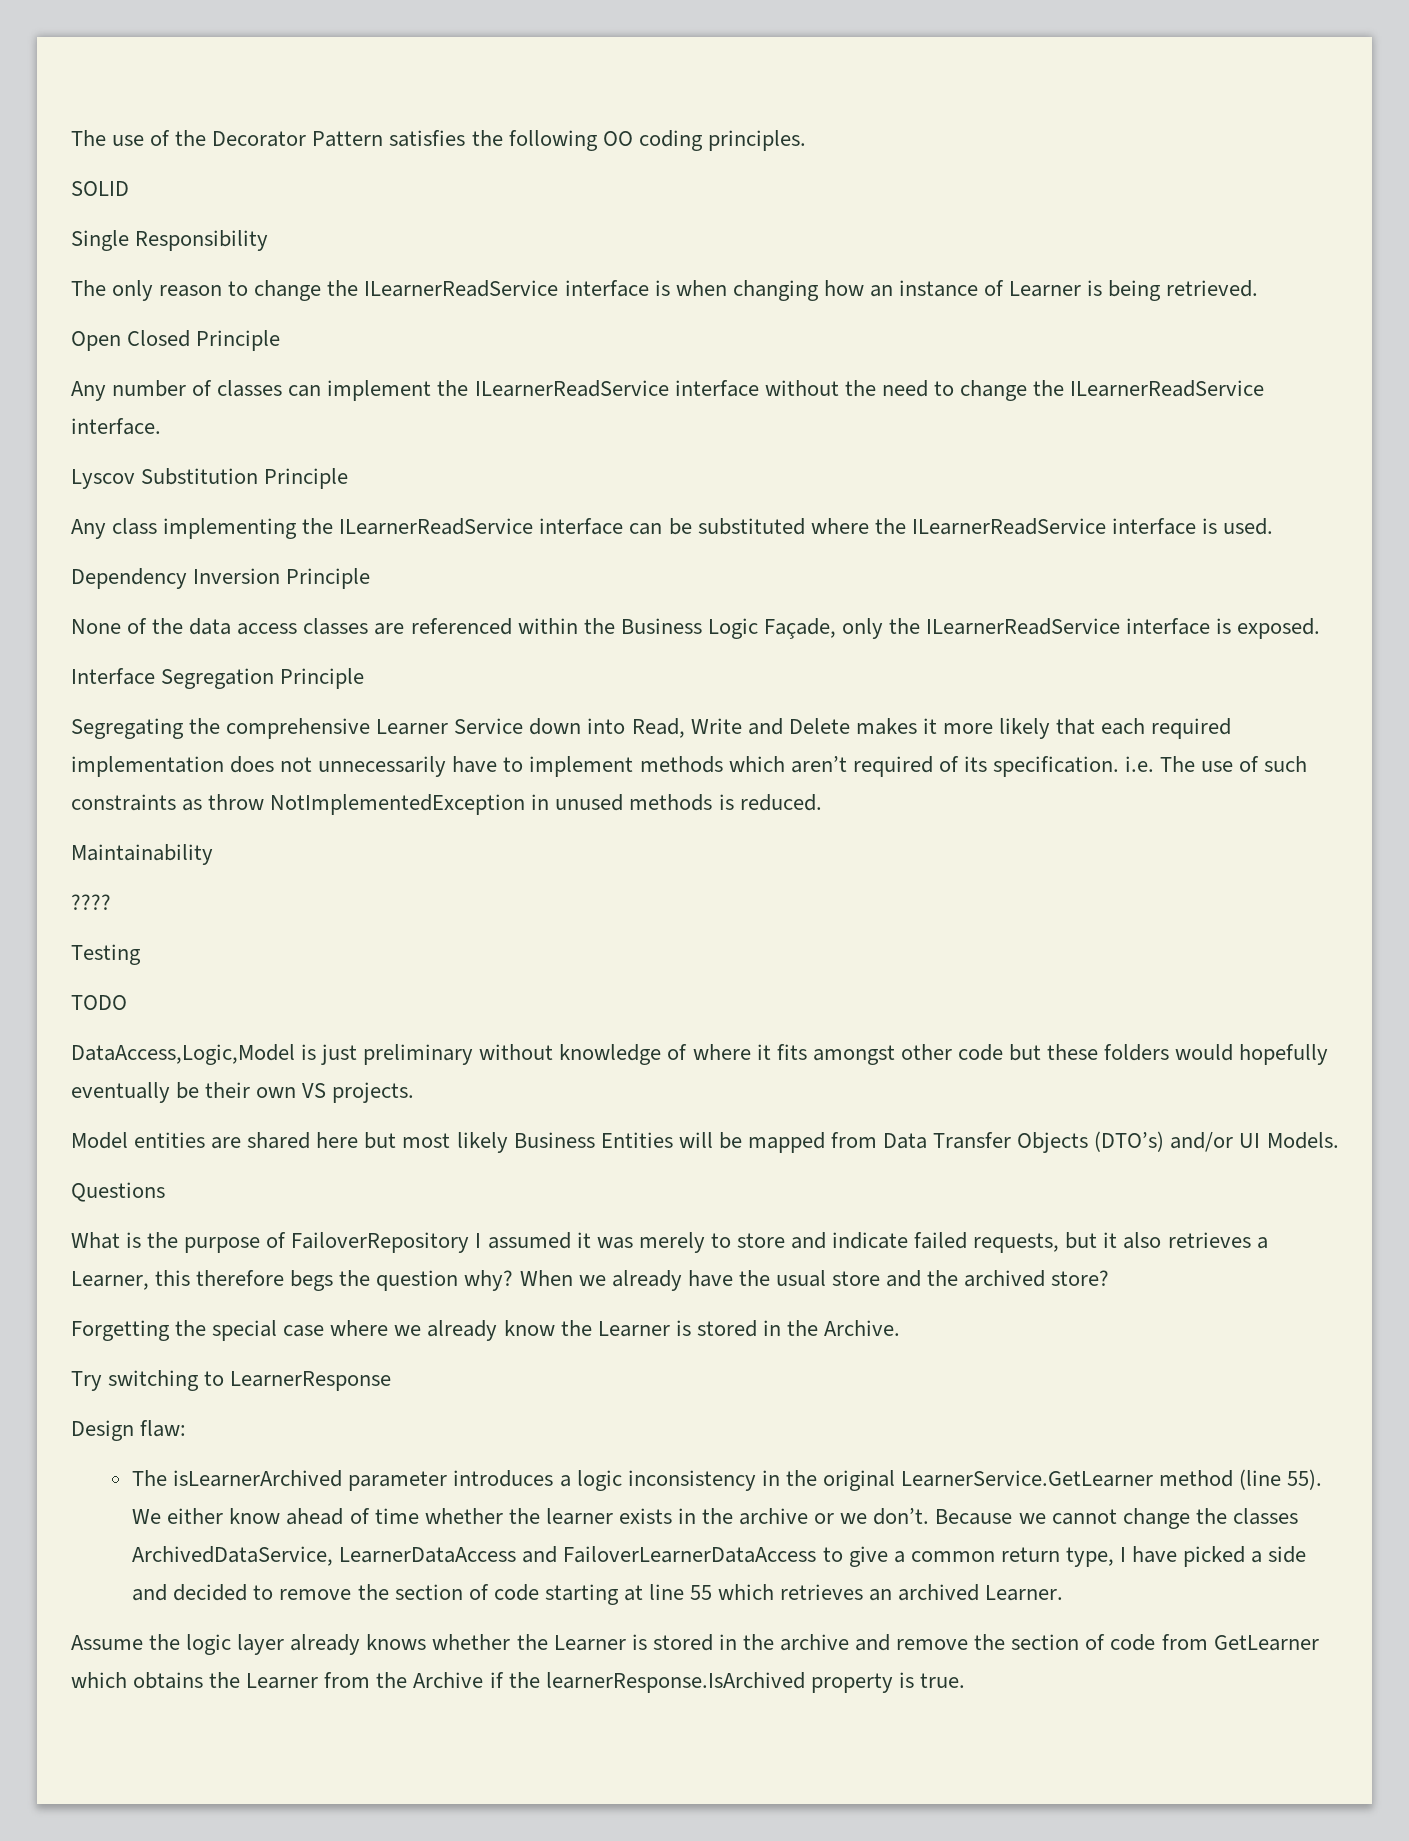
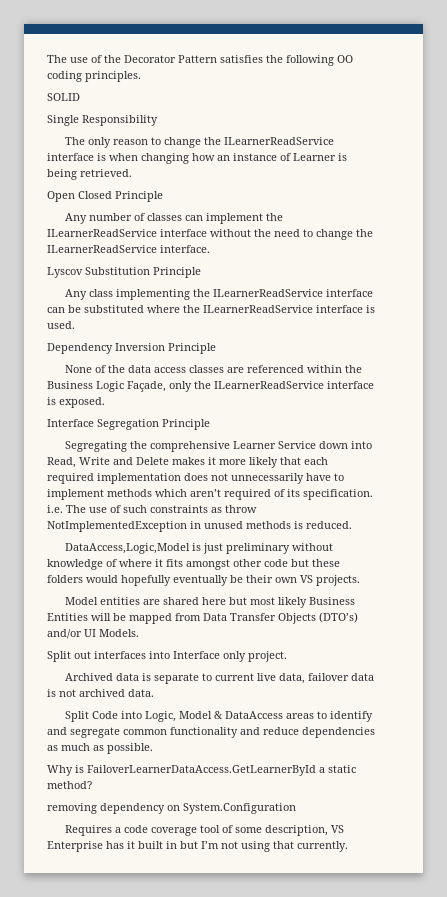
[71,844,213,865] [71,894,111,910] [71,944,141,965] [71,995,127,1010] // Maintainability // ???? // Testing // TODO -> (352, 525) none
[71,1182,165,1202] [71,1232,1268,1253] [71,1270,1110,1291] [71,1320,901,1341] [71,1370,392,1391] [71,1420,187,1441] [132,1469,1323,1491] [132,1508,1298,1529] [132,1546,1307,1567] [132,1584,1064,1605] [71,1634,1319,1655] [71,1672,965,1693] Questions // What is the purpose of FailoverRepository I assumed it was merely to store and indicate failed requests, but it also retrieves a Learner, this therefore begs the question why? When we already have the usual store and the archived store? // Forgetting the special case where we already know the Learner is stored in the Archive. // Try switching to LearnerResponse // Design flaw: // The isLearnerArchived parameter introduces a logic inconsistency in the original LearnerService.GetLearner method (line 55). We either know ahead of time whether the learner exists in the archive or we don’t. Because we cannot change the classes ArchivedDataService, LearnerDataAccess and FailoverLearnerDataAccess to give a common return type, I have picked a side and decided to remove the section of code starting at line 55 which retrieves an archived Learner. // Assume the logic layer already knows whether the Learner is stored in the archive and remove the section of code from GetLearner which obtains the Learner from the Archive if the learnerResponse.IsArchived property is true. -> [47,651,287,662] [64,673,374,684] [47,689,154,697] [64,711,373,722] [47,727,375,738] [47,743,153,754] [47,765,356,776] [47,781,92,789] [47,803,296,814] [64,825,344,836] [47,841,348,852] Split out interfaces into Interface only project. // Archived data is separate to current live data, failover data is not archived data. // Split Code into Logic, Model & DataAccess areas to identify and segregate common functionality and reduce dependencies as much as possible. // Why is FailoverLearnerDataAccess.GetLearnerById a static method? // removing dependency on System.Configuration // Requires a code coverage tool of some description, VS Enterprise has it built in but I’m not using that currently.

